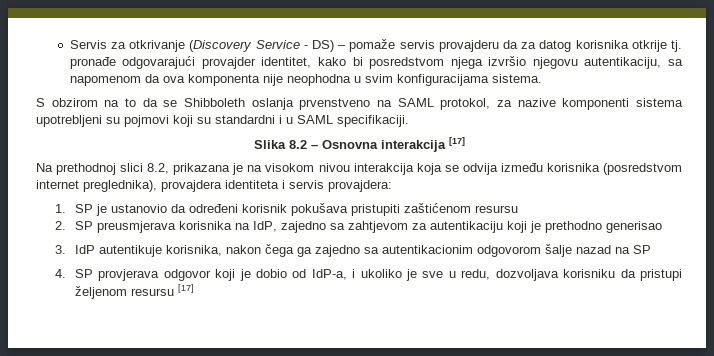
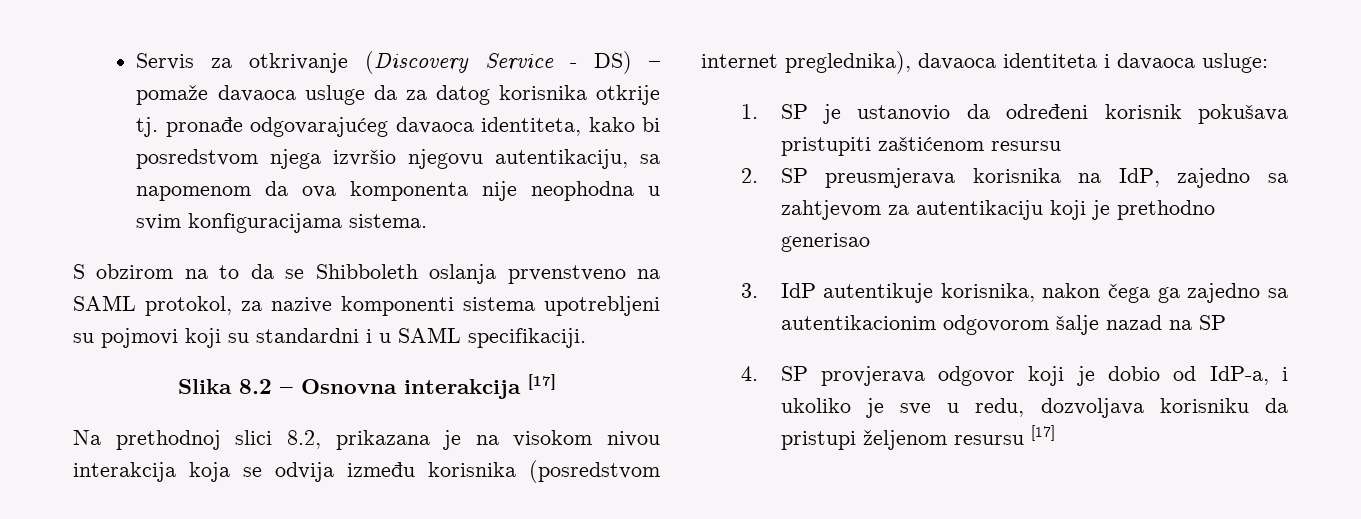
[399,40,499,52] servis provajderu -> [217,85,365,105] davaoca usluge
[122,56,312,69] odgovarajući provajder identitet, -> [250,117,582,137] odgovarajućeg davaoca identiteta,
[161,180,222,192] provajdera -> [918,53,996,70] davaoca
[289,180,392,192] servis provajdera: -> [1117,53,1268,73] davaoca usluge:

